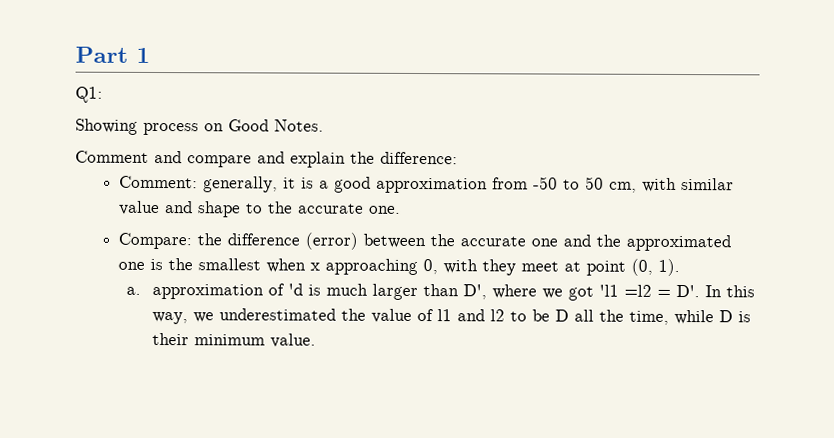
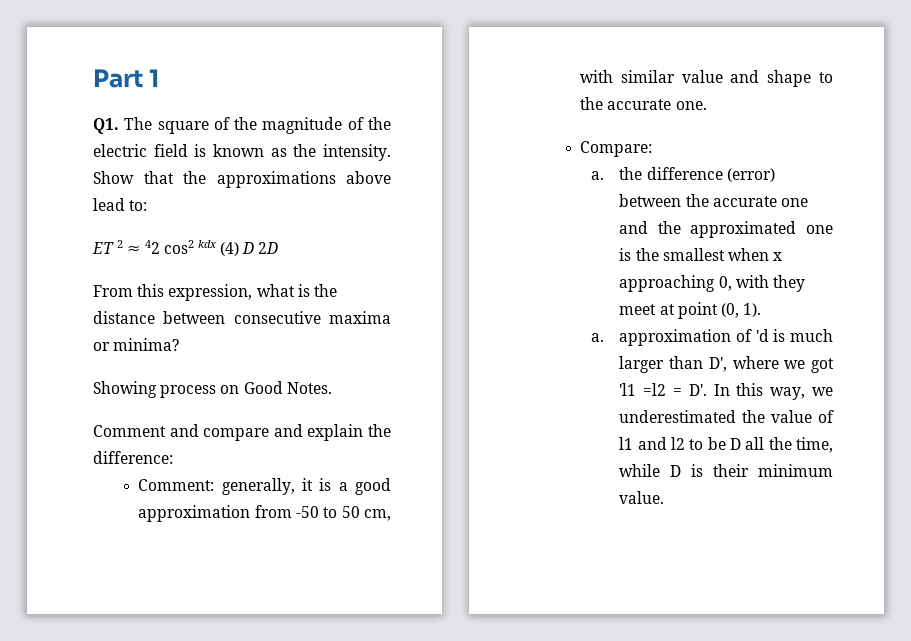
[75,86,103,103] Q1: -> [93,117,391,134] [93,144,391,161] [93,171,391,188] [93,198,148,211] [92,240,279,256] [93,284,337,301] [93,311,391,324] [93,338,180,351] Q1. The square of the magnitude of the electric field is known as the intensity. Show that the approximations above lead to: // ET 2 ≈ 42 cos2 kdx (4) D 2D // From this expression, what is the distance between consecutive maxima or minima?
(193, 241) none -> [591,171,605,180] // a.

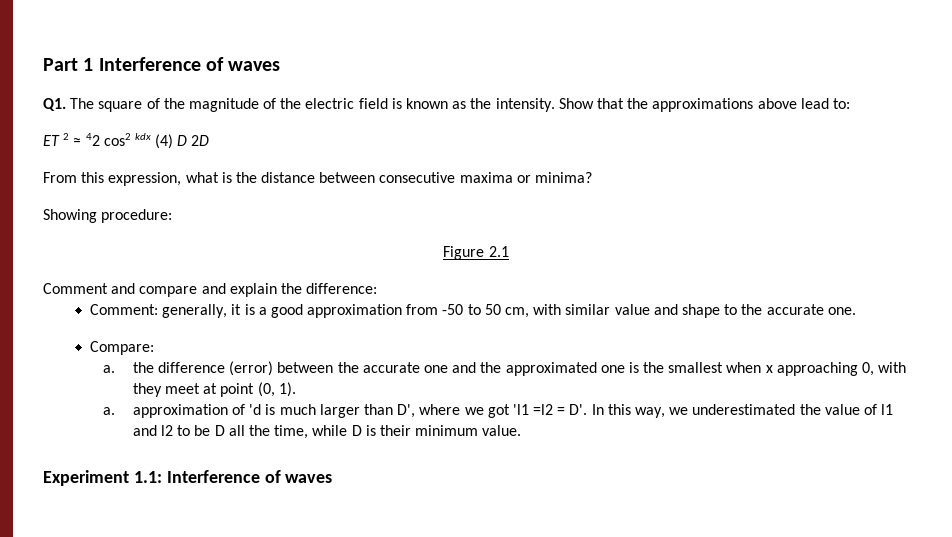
(160, 78) none -> [98,57,281,71] Interference of waves
[160,381,332,398] process on Good Notes. -> [101,209,173,223] [443,246,509,260] procedure: // Figure 2.1
(665, 497) none -> [43,470,333,486] // Experiment 1.1: Interference of waves

